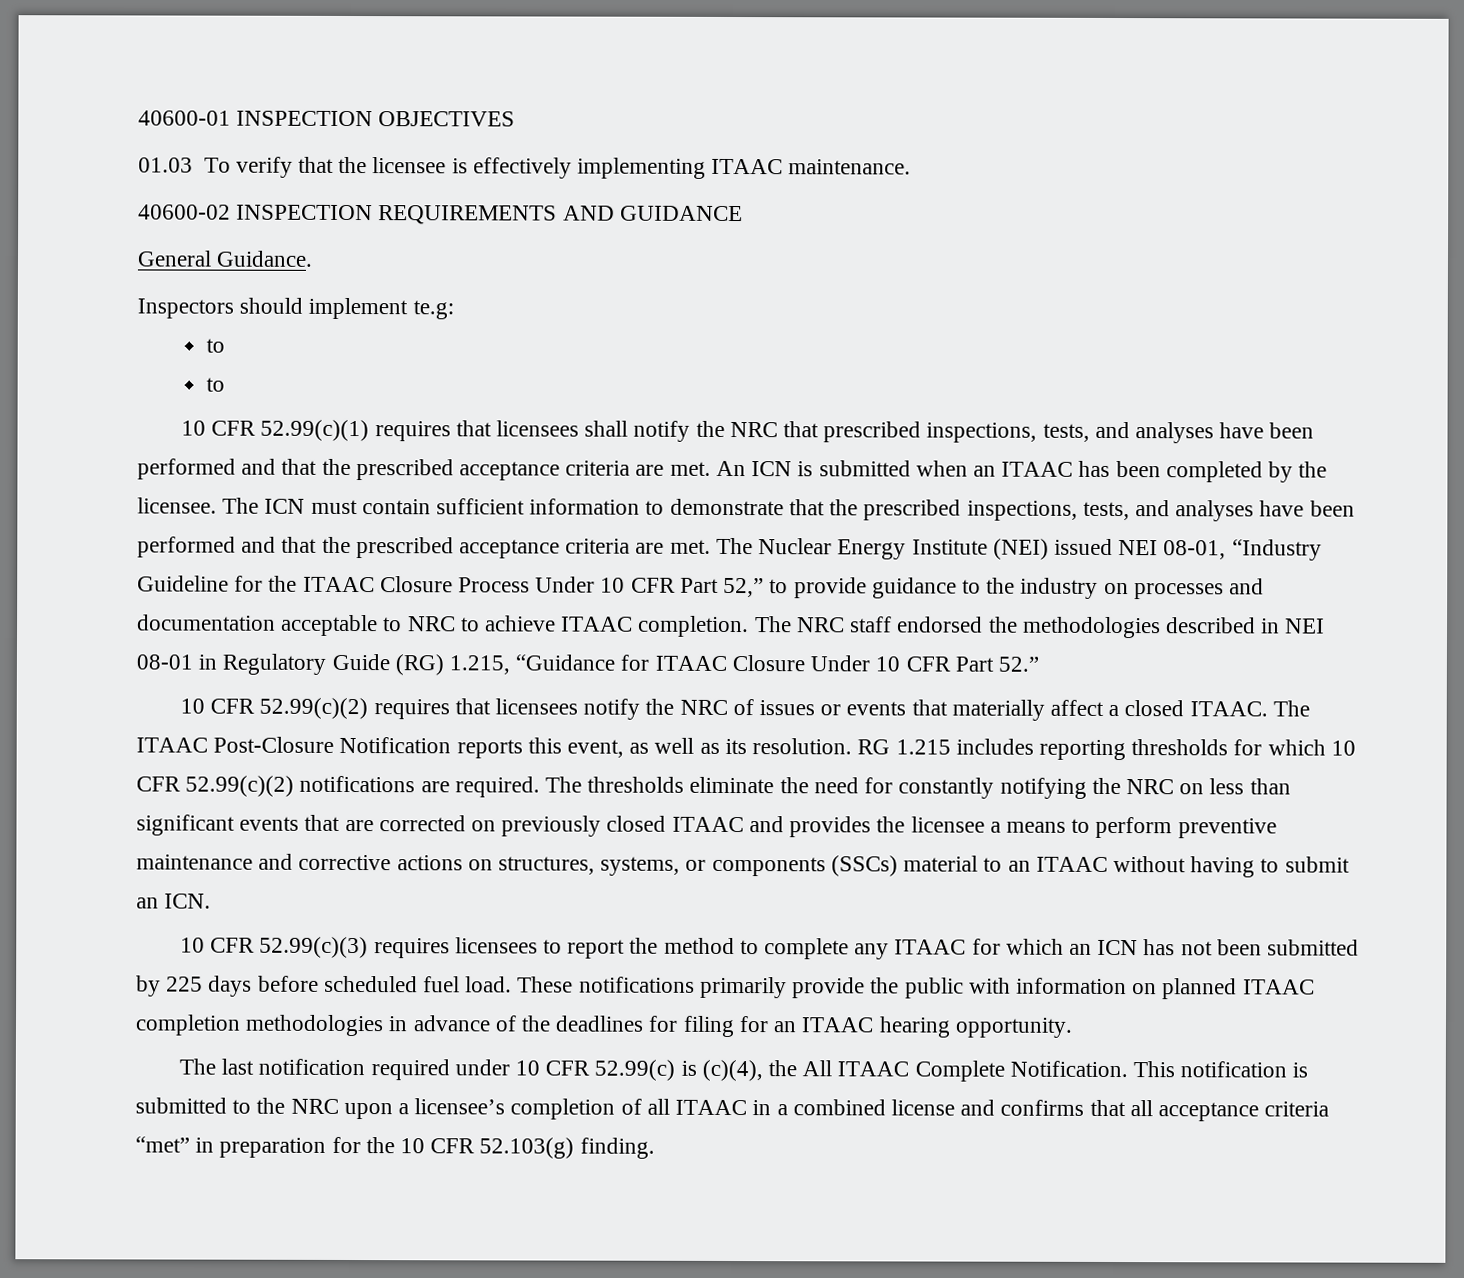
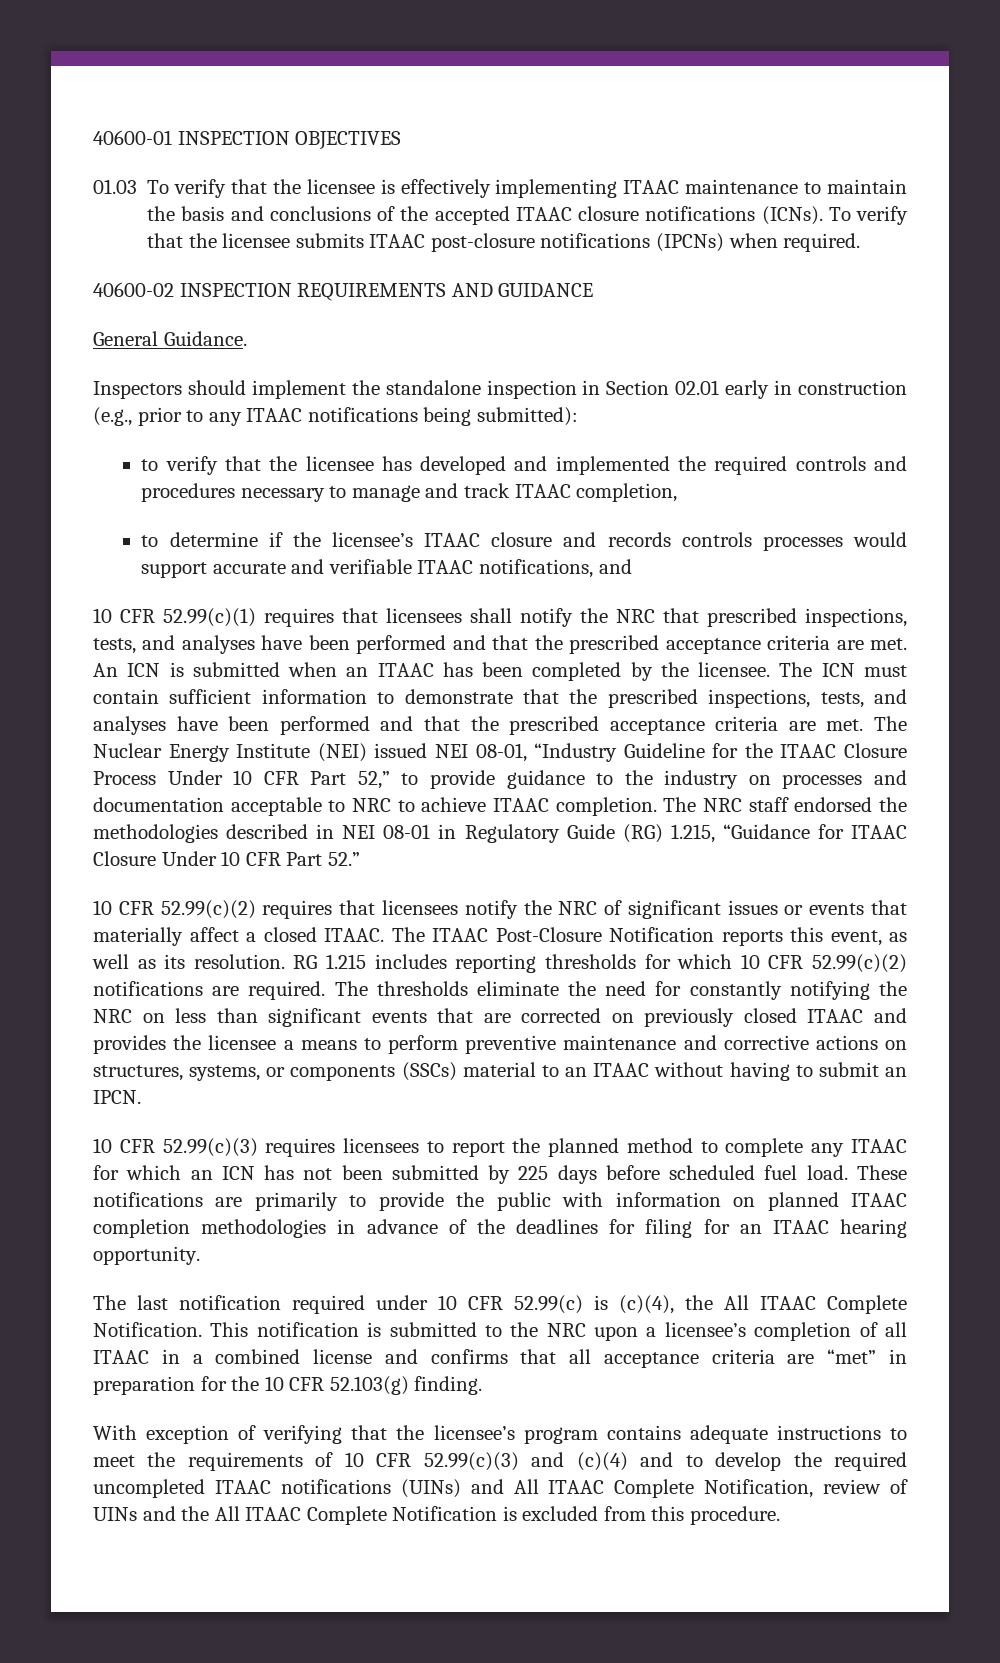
[788,159,912,175] maintenance. -> [685,179,907,194] [147,206,908,225] [147,233,861,252] maintenance to maintain the basis and conclusions of the accepted ITAAC closure notifications (ICNs). To verify that the licensee submits ITAAC post-closure notifications (IPCNs) when required.
[412,300,454,320] [205,338,225,353] [205,377,225,392] te.g: // to // to -> [351,380,907,399] [93,407,578,426] [141,456,908,475] [141,483,678,502] [141,532,908,551] [141,559,632,578] the standalone inspection in Section 02.01 early in construction (e.g., prior to any ITAAC notifications being submitted): // to verify that the licensee has developed and implemented the required controls and procedures necessary to manage and track ITAAC completion, // to determine if the licensee’s ITAAC closure and records controls processes would support accurate and verifiable ITAAC notifications, and
(754, 707) none -> [627,900,721,919] significant
[164,893,212,909] ICN. -> [93,1090,141,1104] IPCN.
(659, 945) none -> [548,1138,620,1157] planned
[699,976,787,999] primarily -> [215,1192,367,1211] are primarily to
(1330, 1109) none -> [787,1354,815,1364] are
(655, 1148) none -> [93,1425,907,1444] [93,1452,907,1471] [93,1479,908,1498] [93,1506,780,1525] // With exception of verifying that the licensee’s program contains adequate instructions to meet the requirements of 10 CFR 52.99(c)(3) and (c)(4) and to develop the required uncompleted ITAAC notifications (UINs) and All ITAAC Complete Notification, review of UINs and the All ITAAC Complete Notification is excluded from this procedure.

